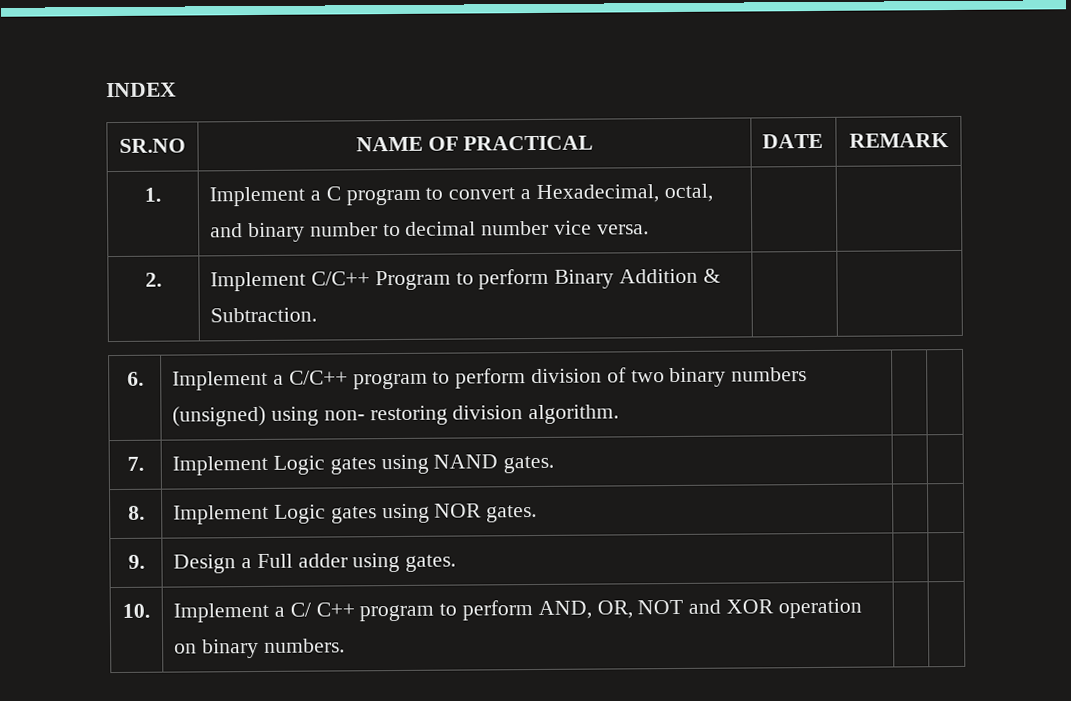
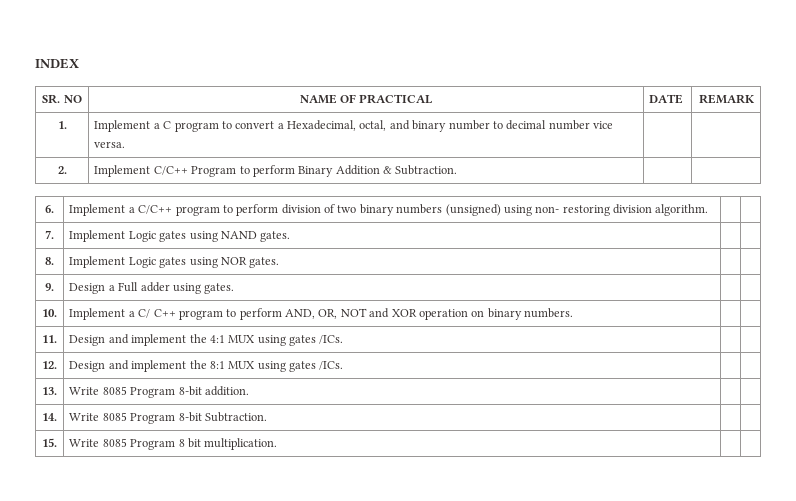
[119,138,186,153] SR.NO -> [42,94,82,104] SR. NO
(345, 645) none -> [42,335,57,343] [69,334,344,346] [42,361,57,369] [69,360,344,372] [42,387,57,395] [69,386,249,398] [42,413,57,421] [69,412,267,424] [42,438,57,447] [69,438,278,450] // 11. | Design and implement the 4:1 MUX using gates /ICs. | | // 12. | Design and implement the 8:1 MUX using gates /ICs. | | // 13. | Write 8085 Program 8-bit addition. | | // 14. | Write 8085 Program 8-bit Subtraction. | | // 15. | Write 8085 Program 8 bit multiplication. | |

